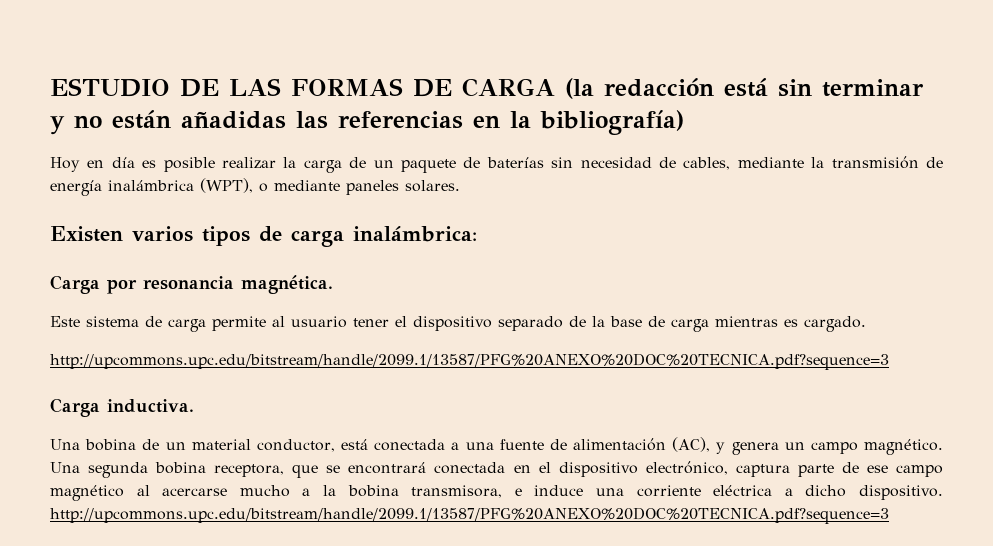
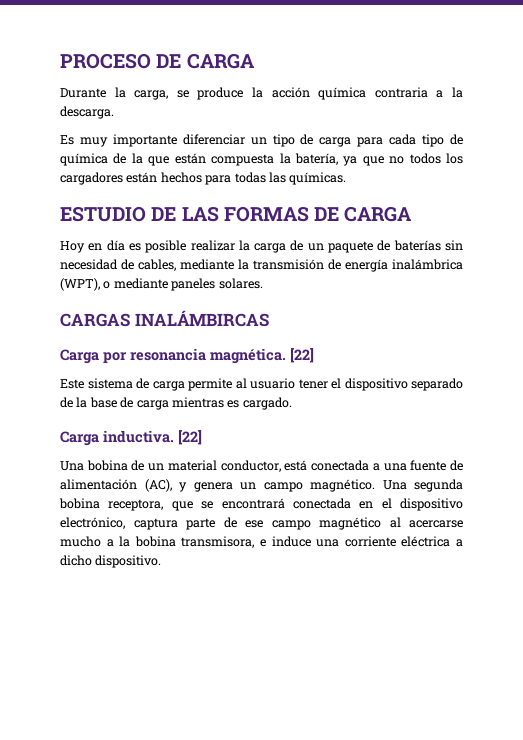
(50, 87) none -> [60,53,254,69] [60,87,464,100] [60,106,114,119] [60,134,464,147] [60,153,464,166] [60,172,347,185] PROCESO DE CARGA // Durante la carga, se produce la acción química contraria a la descarga. // Es muy importante diferenciar un tipo de carga para cada tipo de química de la que están compuesta la batería, ya que no todos los cargadores están hechos para todas las químicas. //
[565,78,924,99] [50,110,684,135] (la redacción está sin terminar y no están añadidas las referencias en la bibliografía) -> (412, 214) none
[50,226,477,247] Existen varios tipos de carga inalámbrica: -> [60,310,269,327] CARGAS INALÁMBIRCAS
(333, 284) none -> [290,348,314,363] [22]
[50,353,889,370] // http://upcommons.upc.edu/bitstream/handle/2099.1/13587/PFG%20ANEXO%20DOC%20TECNICA.pdf?sequence=3 -> (292, 403) none
(194, 406) none -> [178,430,202,445] [22]
[50,507,889,524] http://upcommons.upc.edu/bitstream/handle/2099.1/13587/PFG%20ANEXO%20DOC%20TECNICA.pdf?sequence=3 -> (162, 561) none

